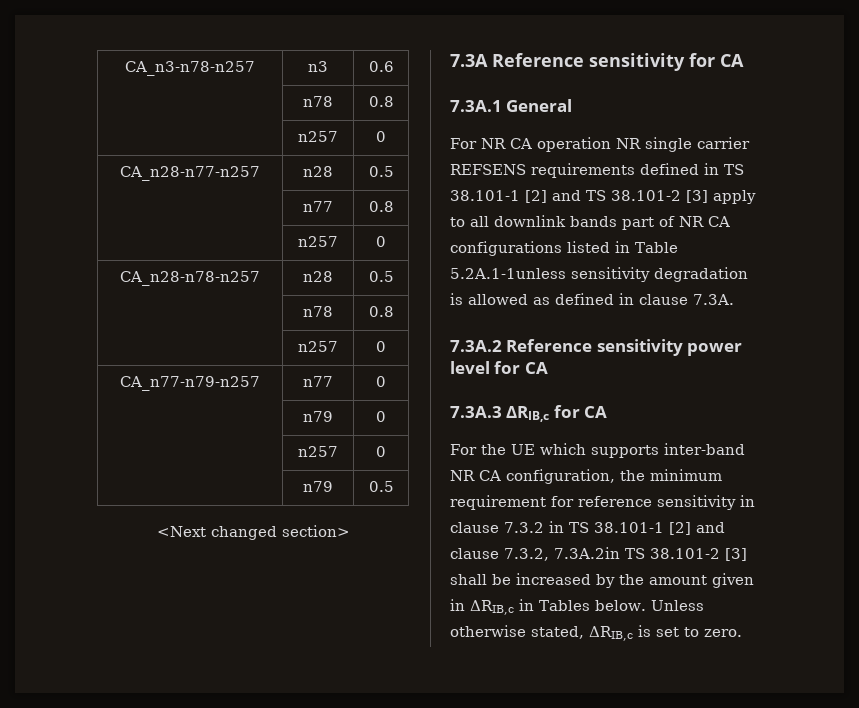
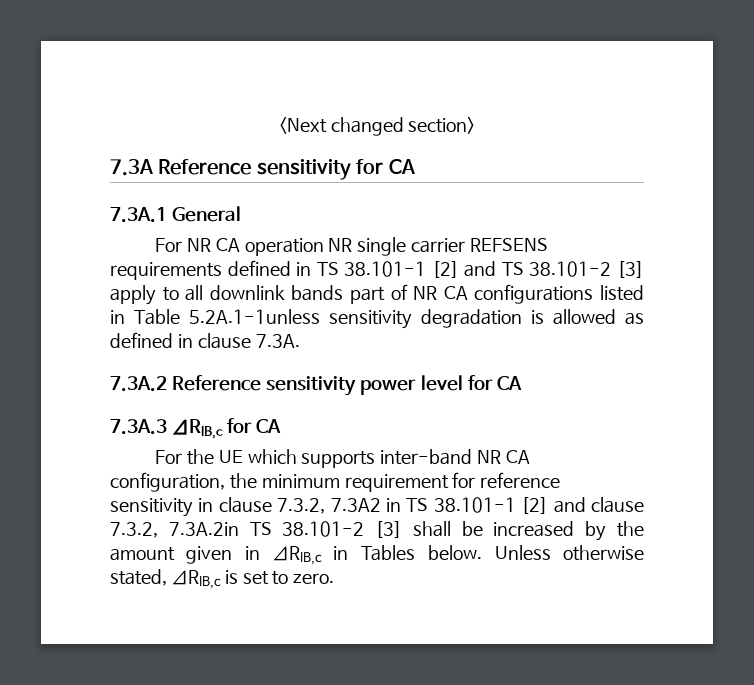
[125,61,255,76] [308,61,328,72] [368,61,394,72] [303,96,333,107] [368,96,394,107] [298,131,338,142] [376,131,386,142] [120,166,260,181] [303,166,333,177] [368,166,394,177] [303,201,333,212] [368,201,394,212] [298,236,338,247] [376,236,386,247] [120,271,260,286] [303,271,333,282] [368,271,394,282] [303,306,333,317] [368,306,394,317] [298,341,338,352] [376,341,386,352] [120,376,260,391] [303,376,333,387] [376,376,386,387] [303,411,333,422] [376,411,386,422] [298,446,338,457] [376,446,386,457] [303,481,333,492] [368,481,394,492] CA_n3-n78-n257 | n3 | 0.6 // | n78 | 0.8 // | n257 | 0 // CA_n28-n77-n257 | n28 | 0.5 // | n77 | 0.8 // | n257 | 0 // CA_n28-n78-n257 | n28 | 0.5 // | n78 | 0.8 // | n257 | 0 // CA_n77-n79-n257 | n77 | 0 // | n79 | 0 // | n257 | 0 // | n79 | 0.5 // -> (278, 125) none
[504,522,544,533] 7.3.2 -> [277,498,381,514] 7.3.2, 7.3A2

